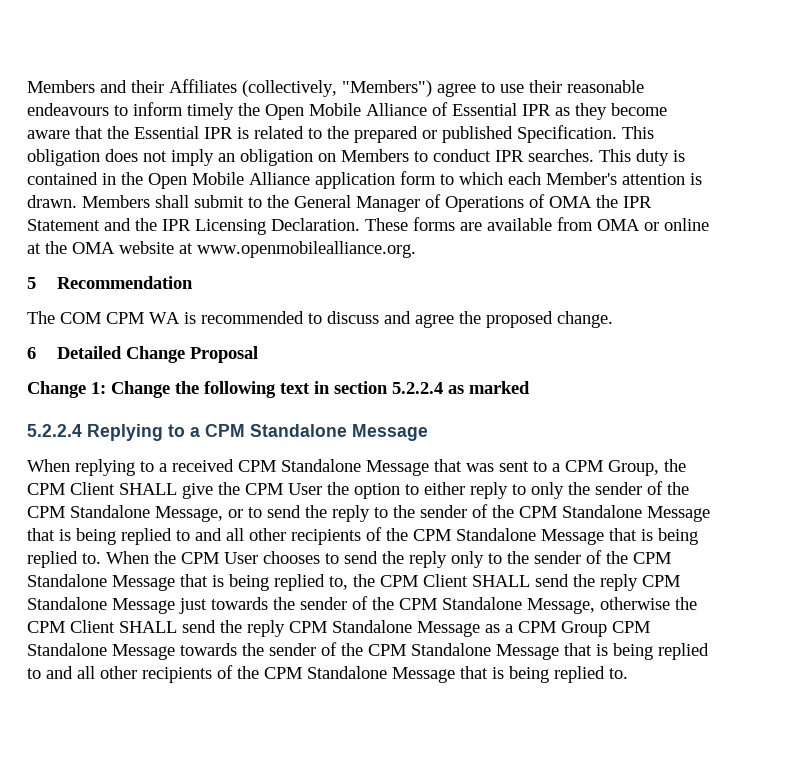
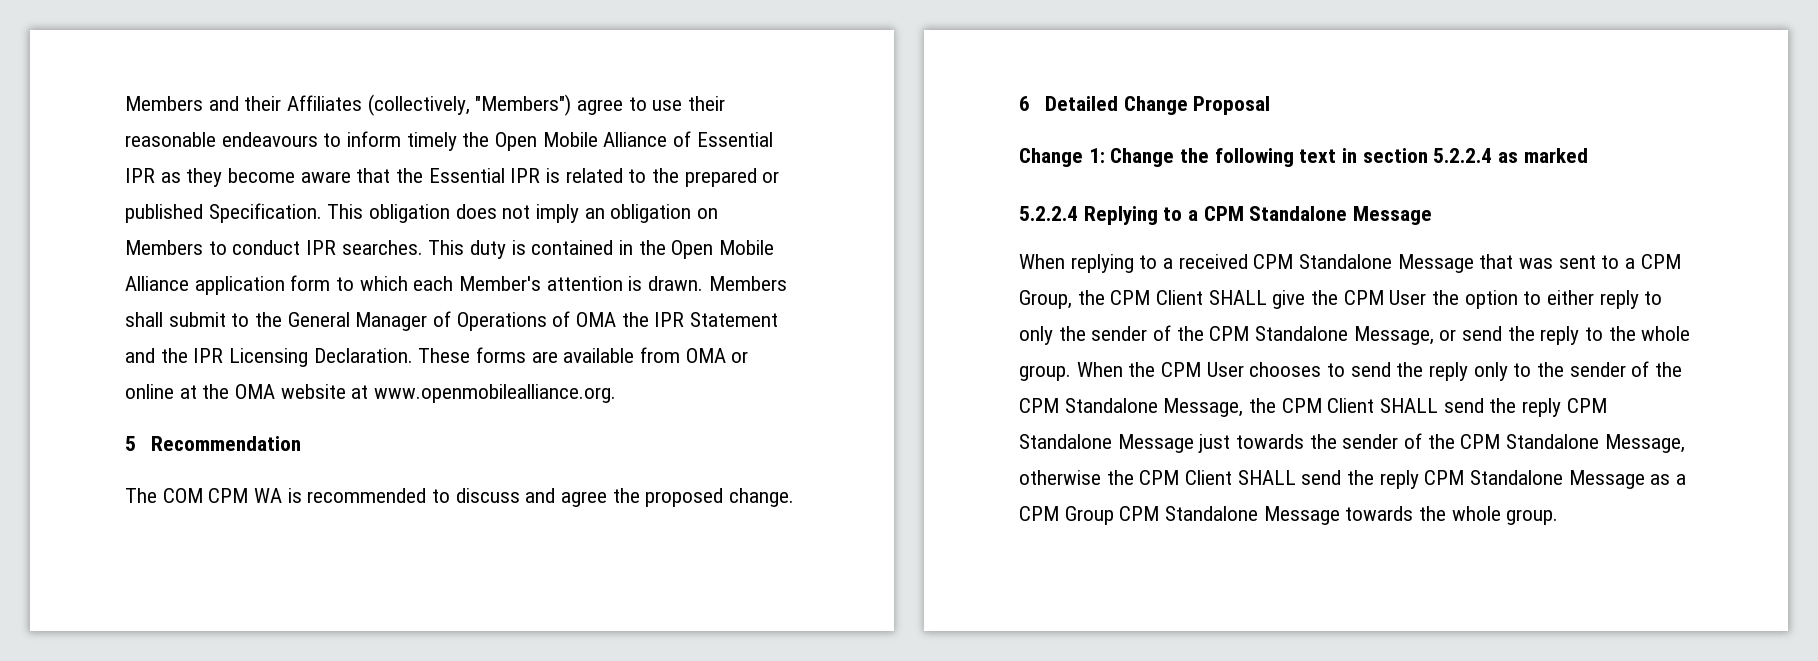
[248,507,262,518] to -> (1457, 335) none
[420,504,710,522] [27,527,698,545] [27,551,101,568] sender of the CPM Standalone Message that is being replied to and all other recipients of the CPM Standalone Message that is being replied to. -> [1641,326,1691,341] [1019,365,1071,381] whole group.
[112,574,348,591] Message that is being replied to, -> [1163,398,1244,417] Message,
[269,642,709,660] [27,665,628,683] sender of the CPM Standalone Message that is being replied to and all other recipients of the CPM Standalone Message that is being replied to. -> [1451,506,1559,525] whole group.

